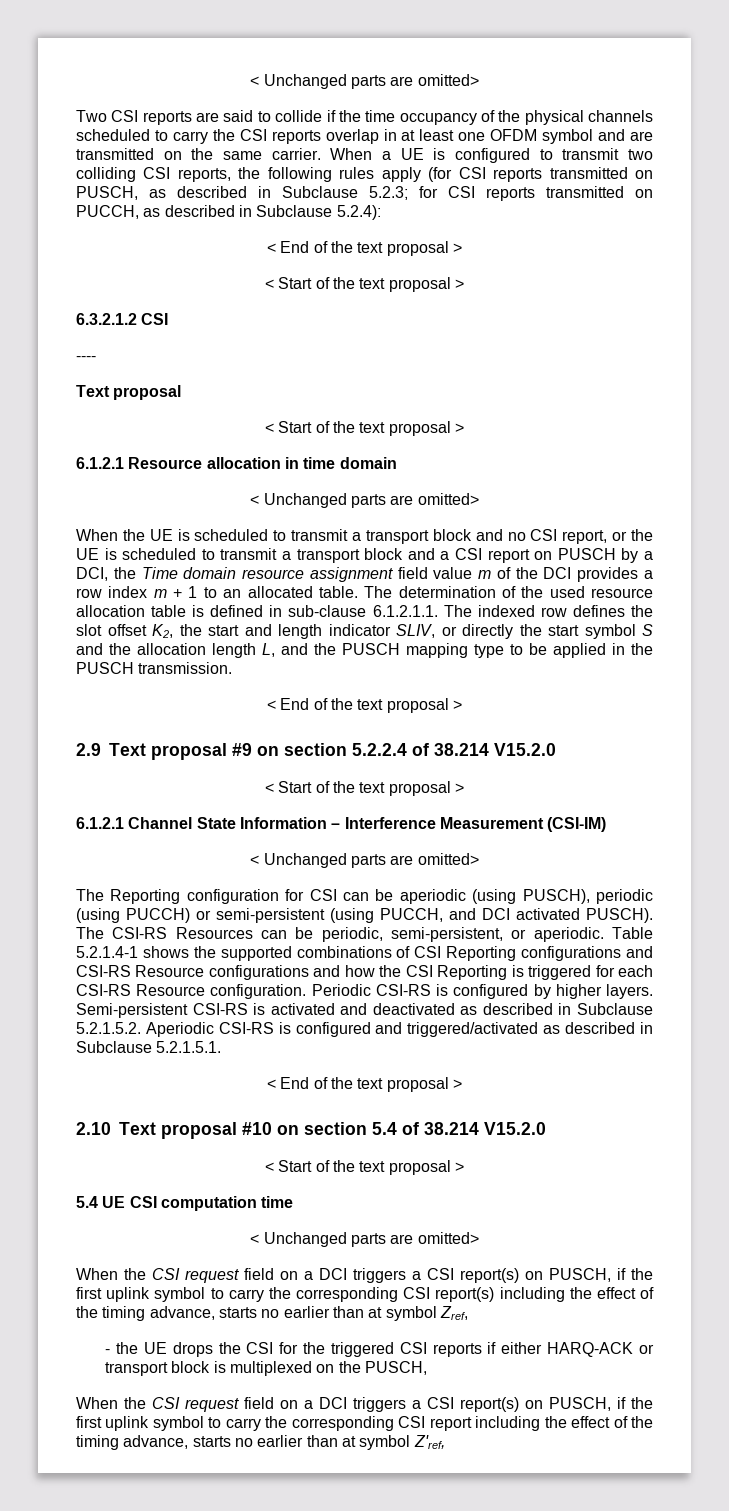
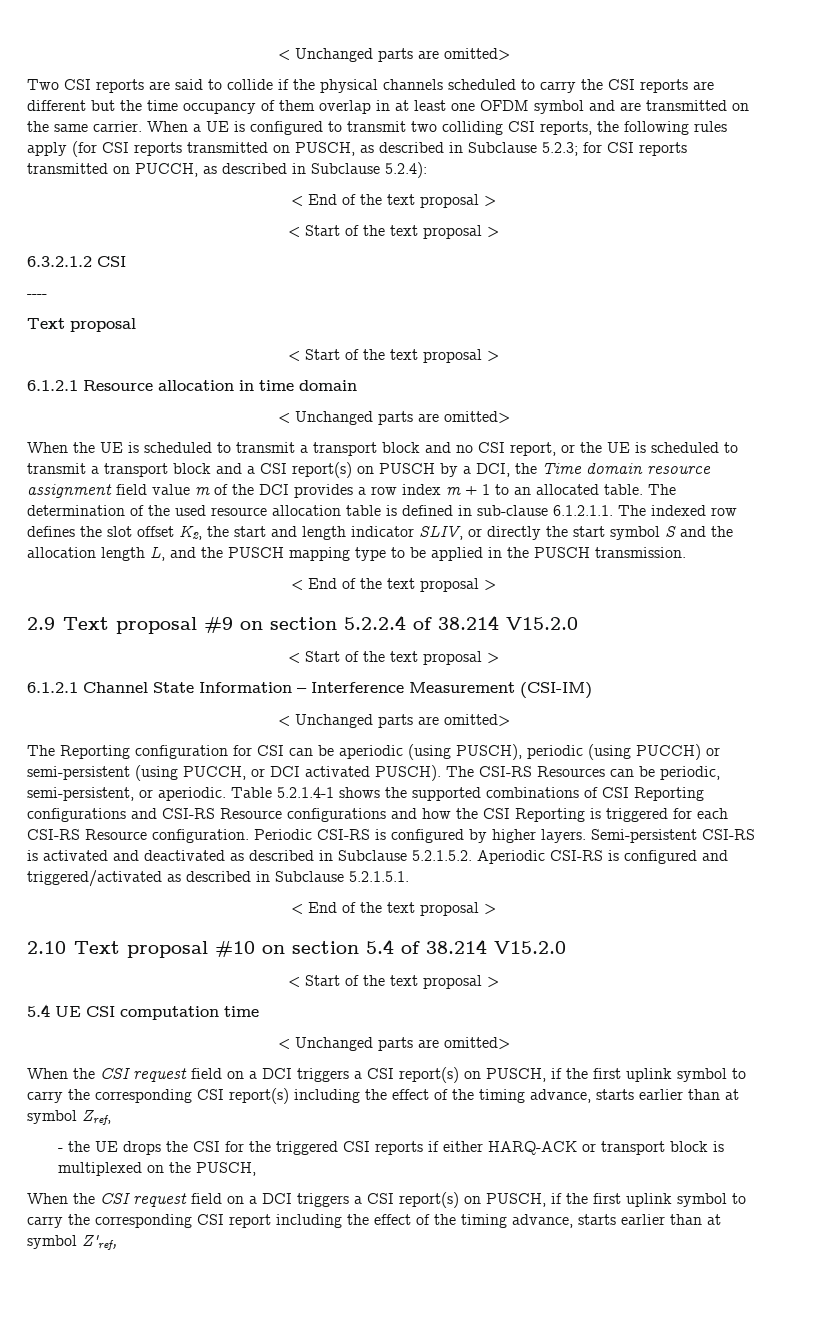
[365,110,521,125] time occupancy of the -> (315, 84) none
(321, 137) none -> [693,81,714,90] [27,100,315,114] are different but the time occupancy of them
[487,549,530,563] report -> [292,462,352,478] report(s)
[449,908,476,920] and -> [251,768,265,777] or
[261,1309,280,1318] no -> (634, 1094) none
[234,1438,253,1447] no -> (616, 1219) none

